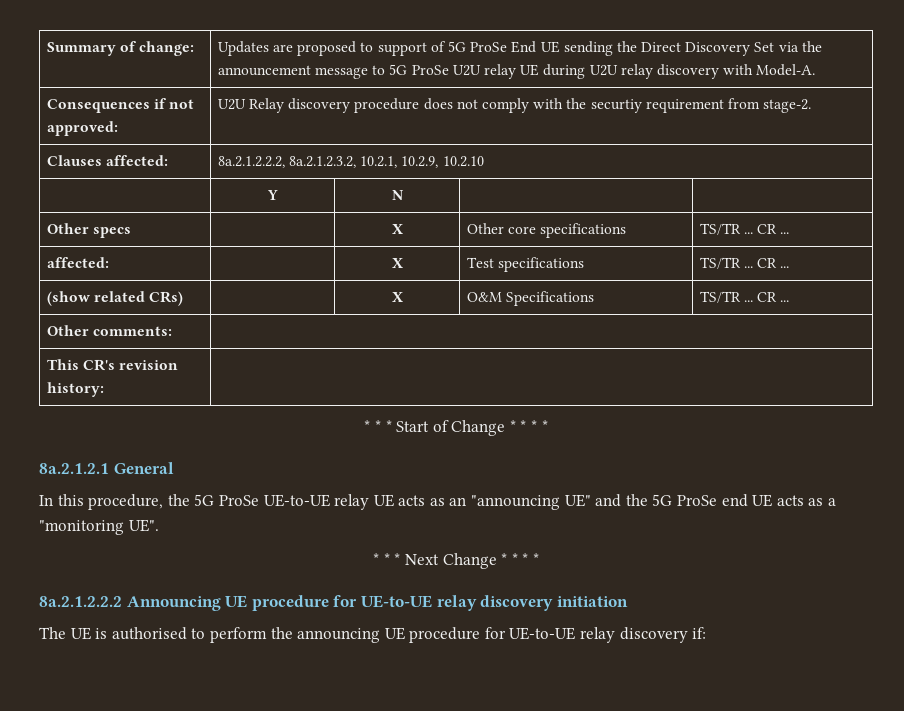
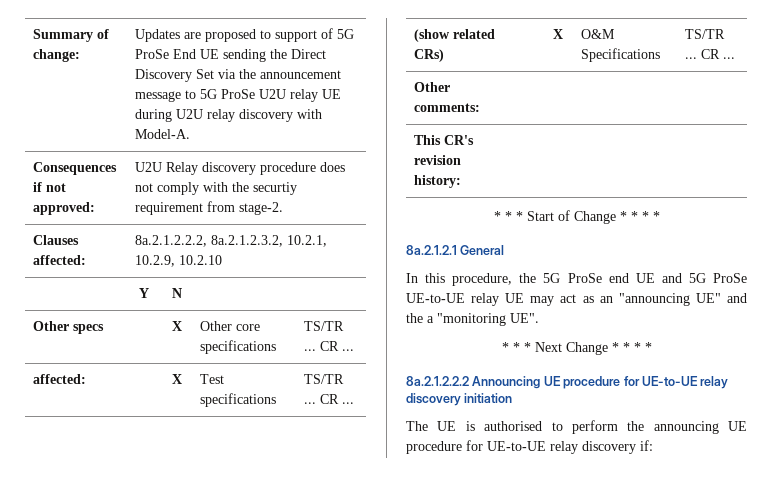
(259, 500) none -> [608,273,747,283] end UE and 5G ProSe
[398,495,426,506] acts -> [530,294,577,306] may act
[652,494,824,507] 5G ProSe end UE acts as -> (423, 318) none

